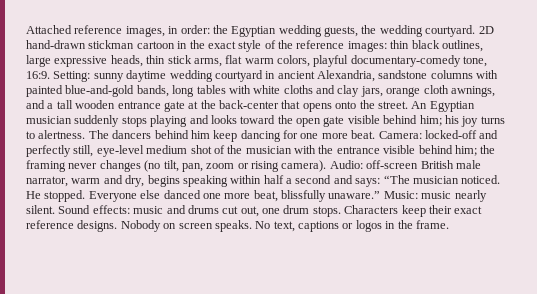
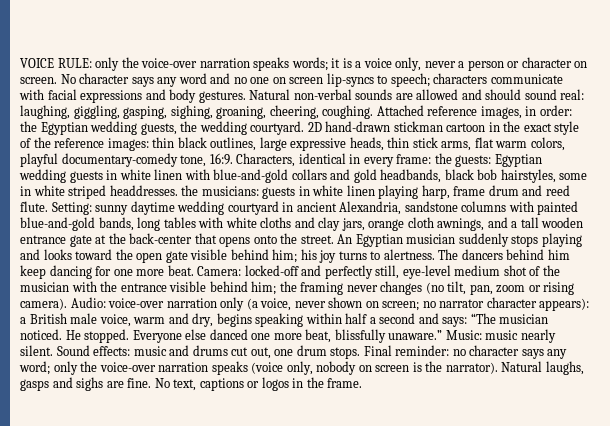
(26, 29) none -> [20,57,588,71] [20,73,563,87] [19,89,585,103] [20,105,374,119] VOICE RULE: only the voice-over narration speaks words; it is a voice only, never a person or character on screen. No character says any word and no one on screen lip-syncs to speech; characters communicate with facial expressions and body gestures. Natural non-verbal sounds are allowed and should sound real: laughing, giggling, gasping, sighing, groaning, cheering, coughing.
(50, 75) none -> [236,153,542,167] [19,169,588,183] [20,185,570,199] [20,201,48,212] Characters, identical in every frame: the guests: Egyptian wedding guests in white linen with blue-and-gold collars and gold headbands, black bob hairstyles, some in white striped headdresses. the musicians: guests in white linen playing harp, frame drum and reed flute.
[366,160,419,169] off-screen -> [108,297,590,311] [20,317,26,324] voice-over narration only (a voice, never shown on screen; no narrator character appears): a
[26,176,68,187] narrator, -> [99,314,131,327] voice,
[344,205,483,217] [26,220,252,232] Characters keep their exact reference designs. Nobody on screen speaks. -> [363,345,568,359] [19,361,584,375] [20,377,152,391] Final reminder: no character says any word; only the voice-over narration speaks (voice only, nobody on screen is the narrator). Natural laughs, gasps and sighs are fine.

